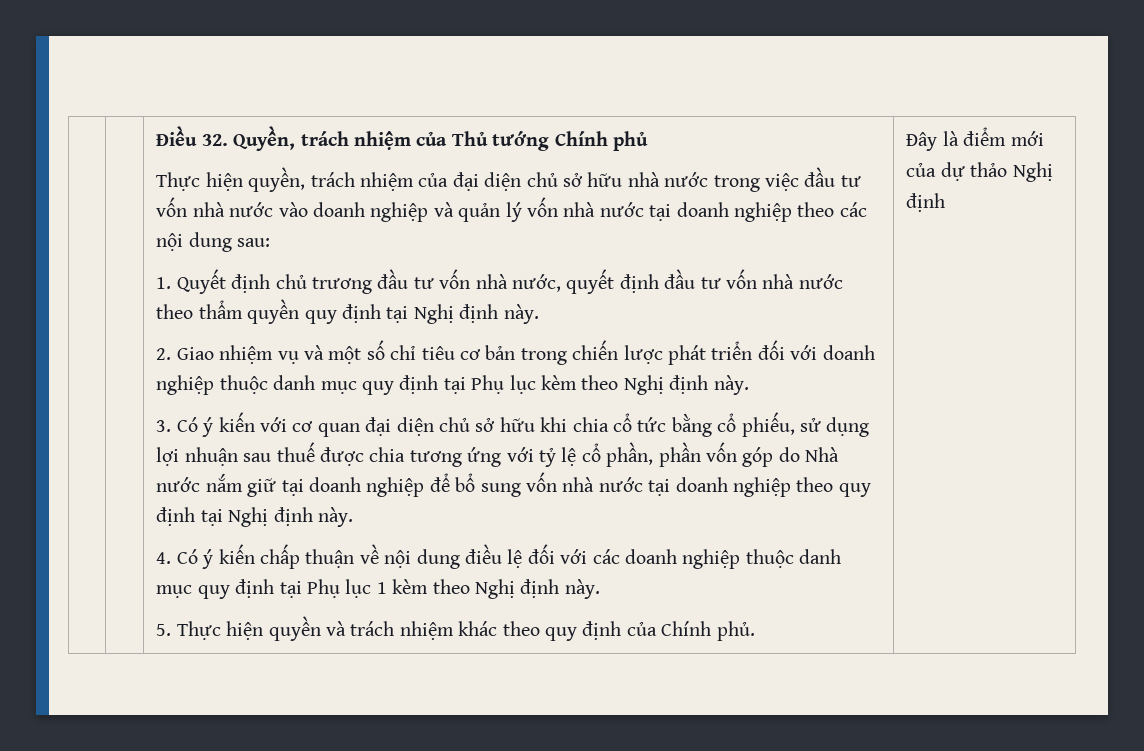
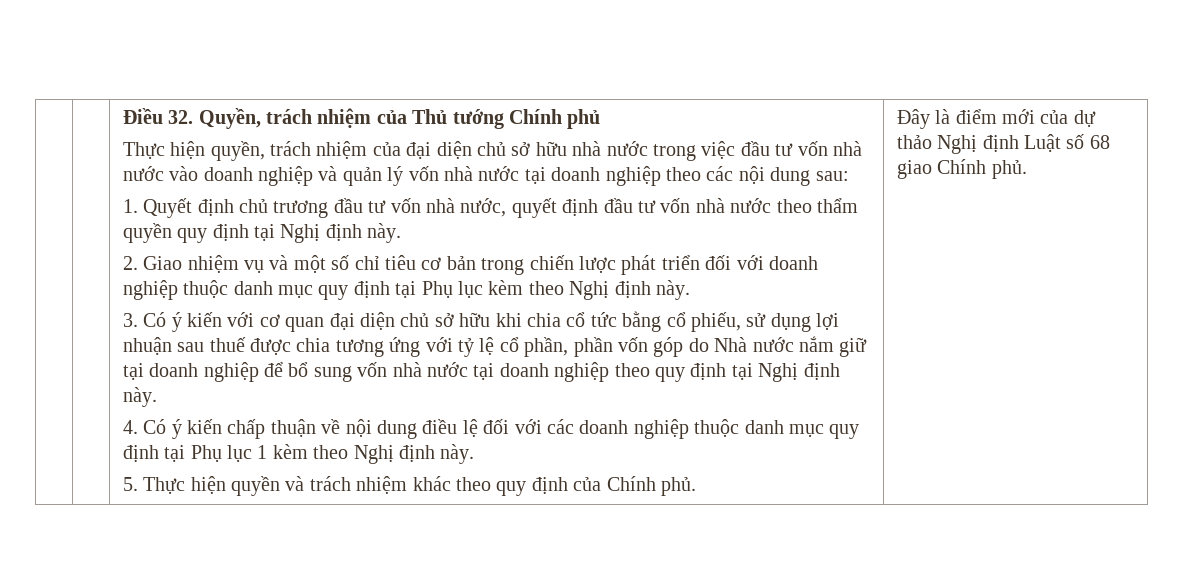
(946, 202) none -> [1023,134,1110,152] [896,159,1027,179] Luật số 68 giao Chính phủ.

